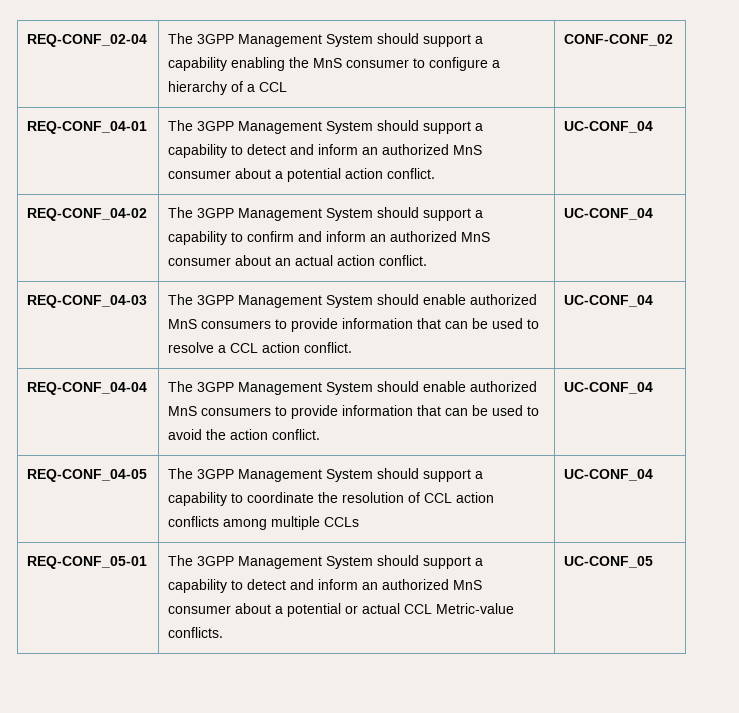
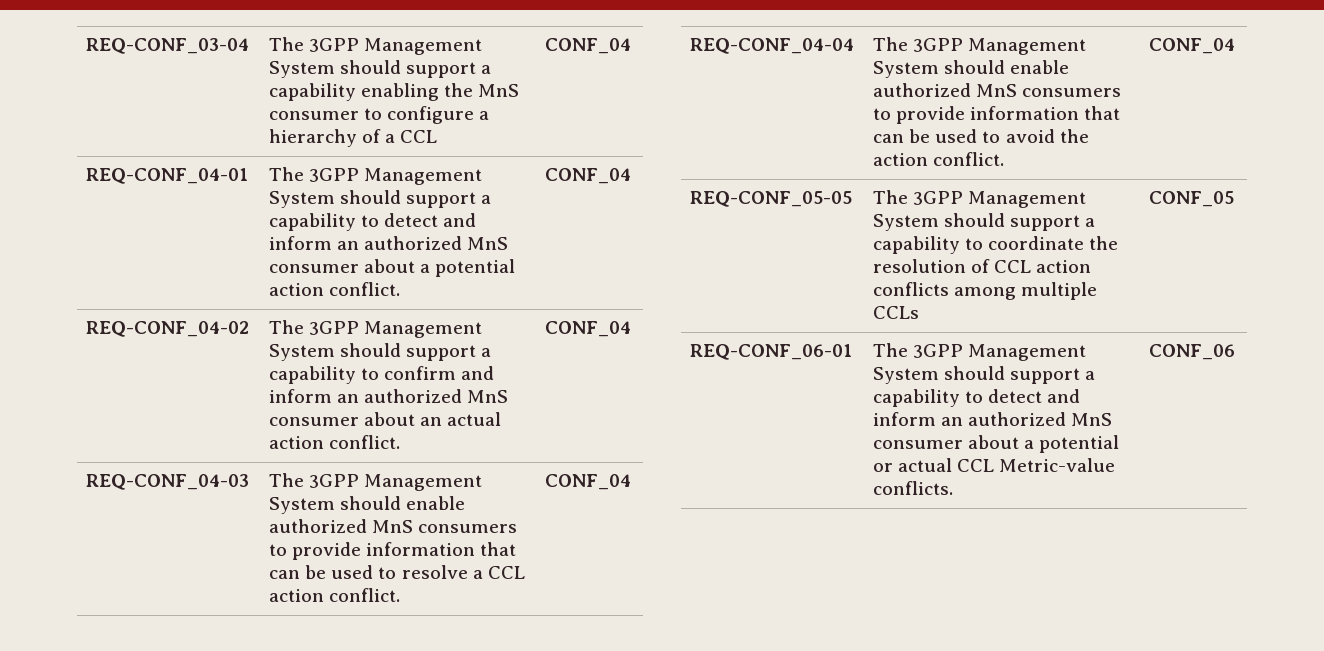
[27,34,148,47] REQ-CONF_02-04 -> [86,38,250,54] REQ-CONF_03-04
[564,34,674,46] CONF-CONF_02 -> [545,38,632,54] CONF_04
[564,121,654,133] UC-CONF_04 -> [545,168,632,184] CONF_04
[564,208,654,220] UC-CONF_04 -> [545,321,632,337] CONF_04
[564,295,654,307] UC-CONF_04 -> [545,474,632,490] CONF_04
[564,382,654,394] [27,469,148,482] UC-CONF_04 // REQ-CONF_04-05 -> [1149,38,1236,54] [690,191,853,207] CONF_04 // REQ-CONF_05-05
[564,469,654,481] [27,556,148,569] UC-CONF_04 // REQ-CONF_05-01 -> [1149,191,1235,207] [690,344,853,360] CONF_05 // REQ-CONF_06-01
[564,556,654,568] UC-CONF_05 -> [1149,344,1236,360] CONF_06

